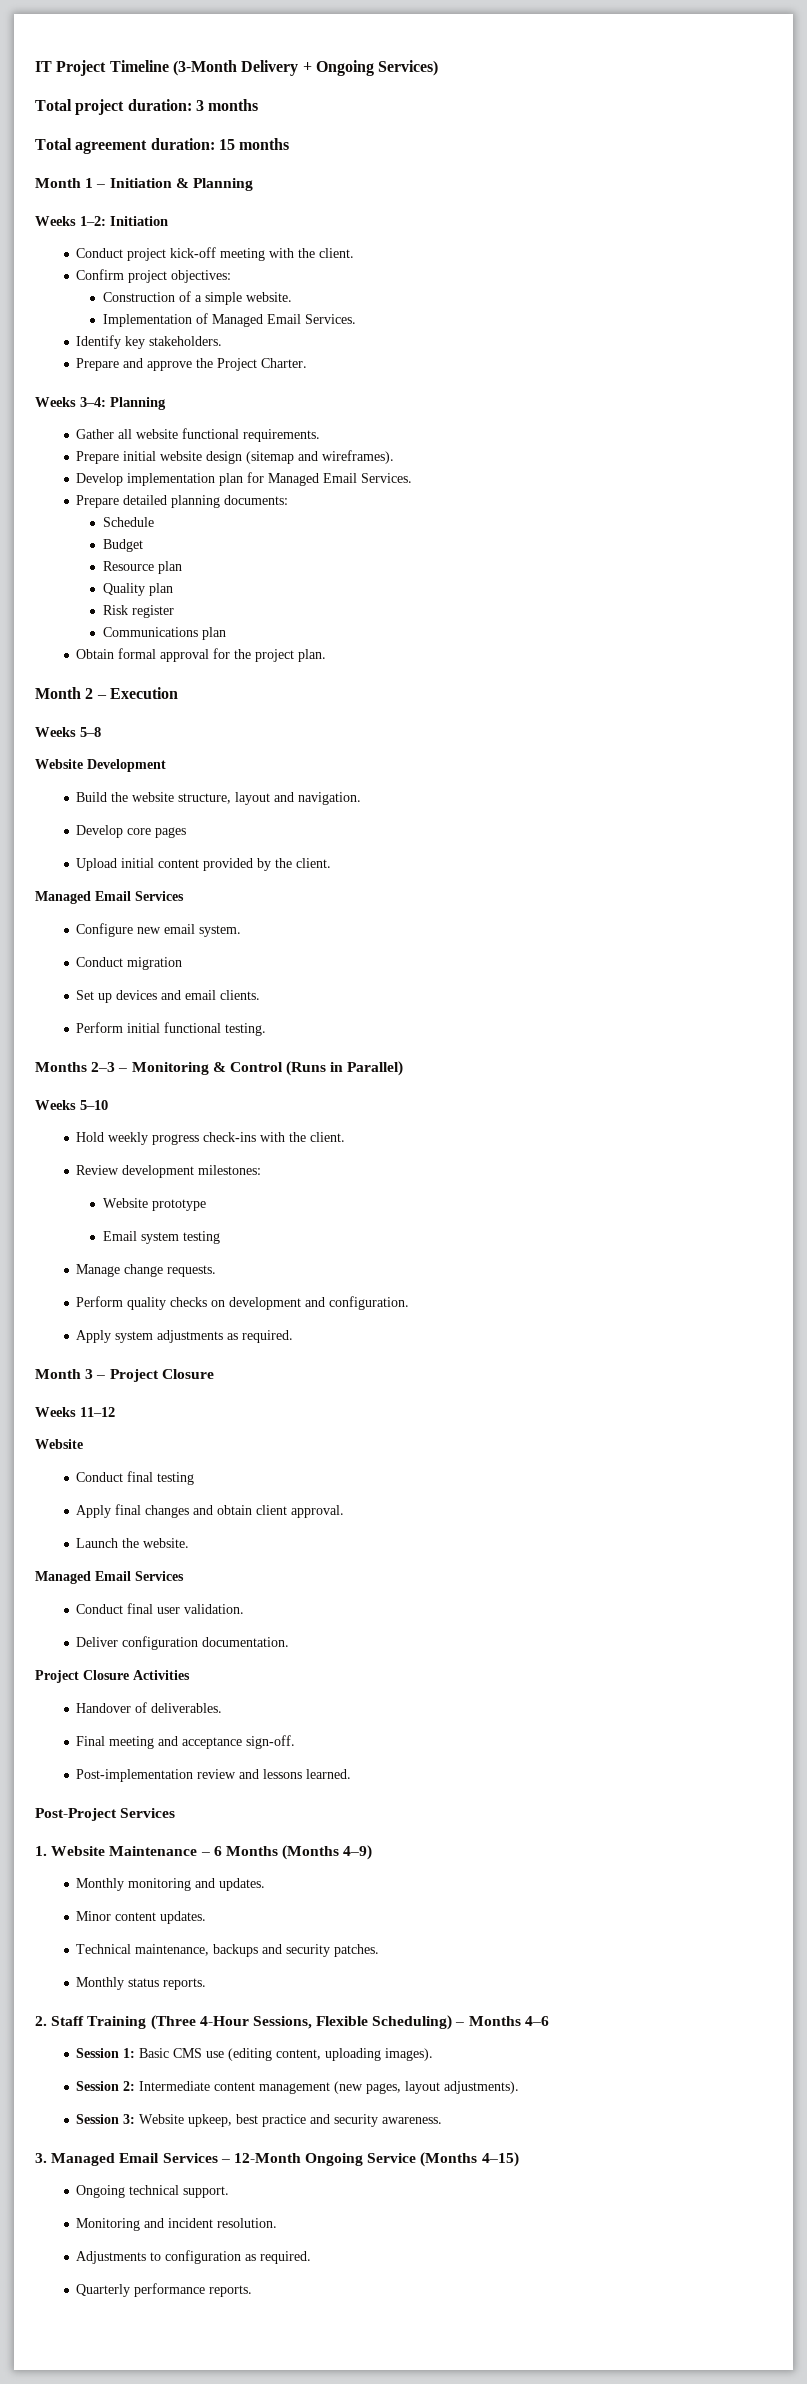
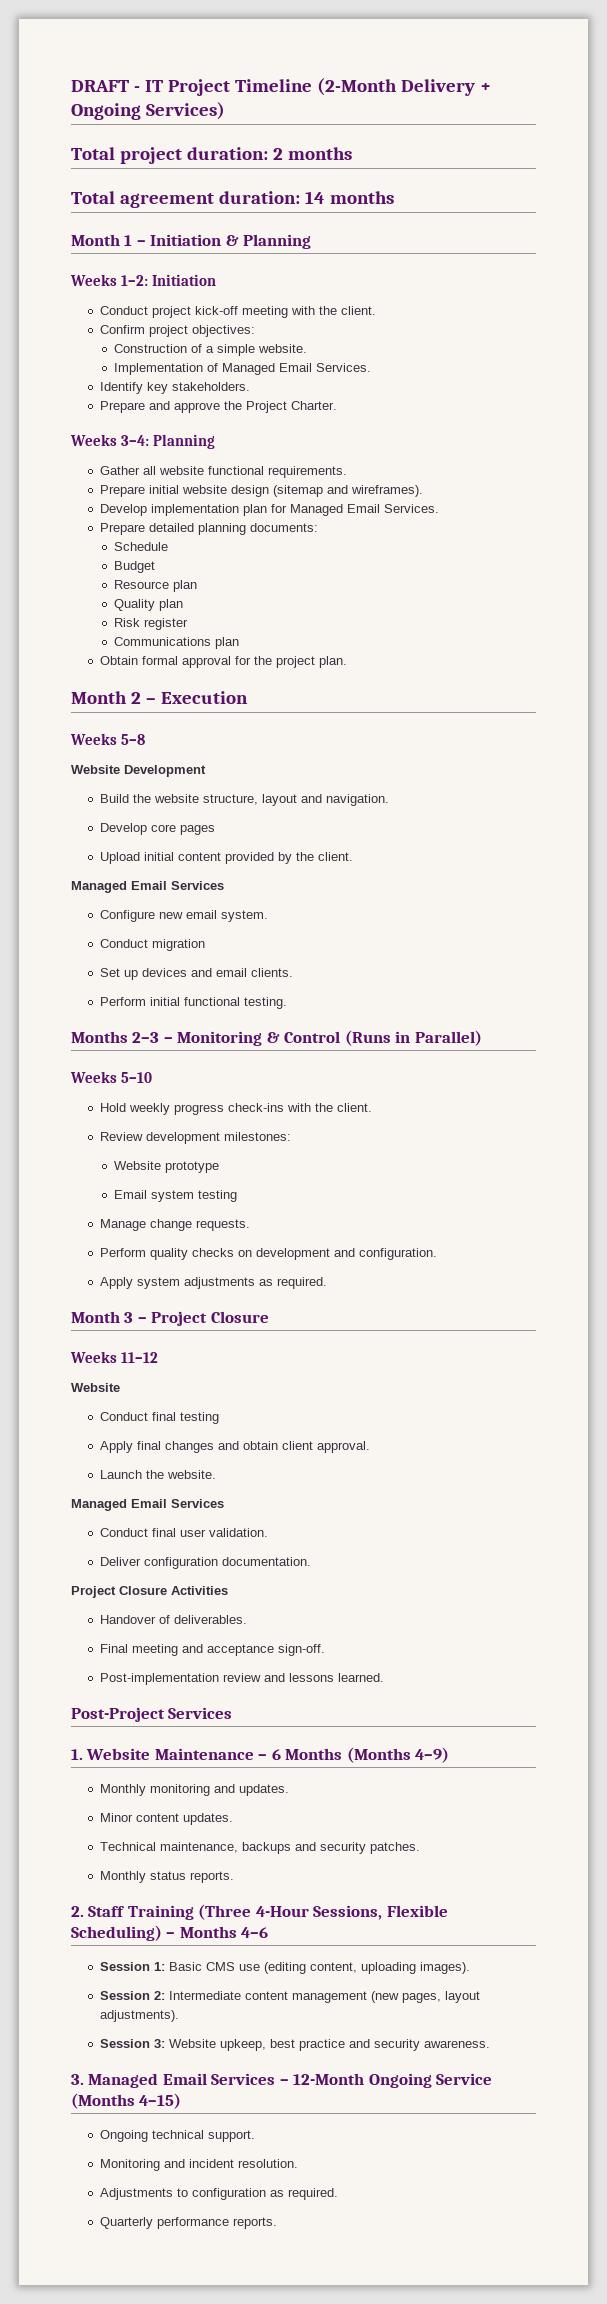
(35, 66) none -> [71,80,140,92] DRAFT -
[172,60,237,76] (3-Month -> [316,78,397,96] (2-Month
[195,100,204,111] 3 -> [272,148,283,160] 2
[218,139,235,150] 15 -> [304,191,325,204] 14

